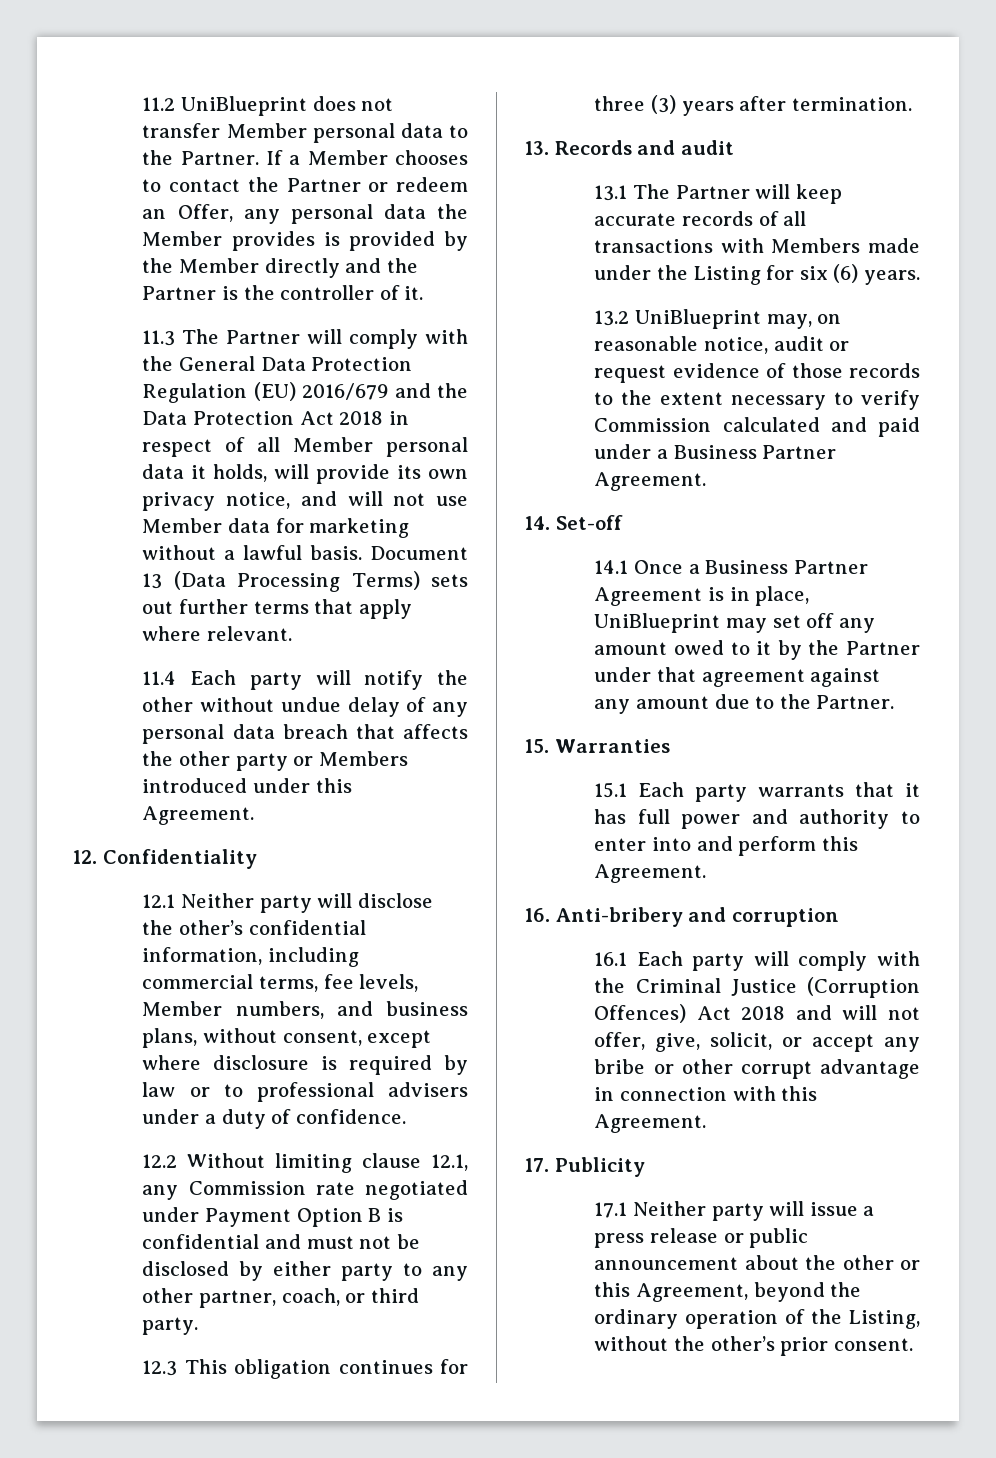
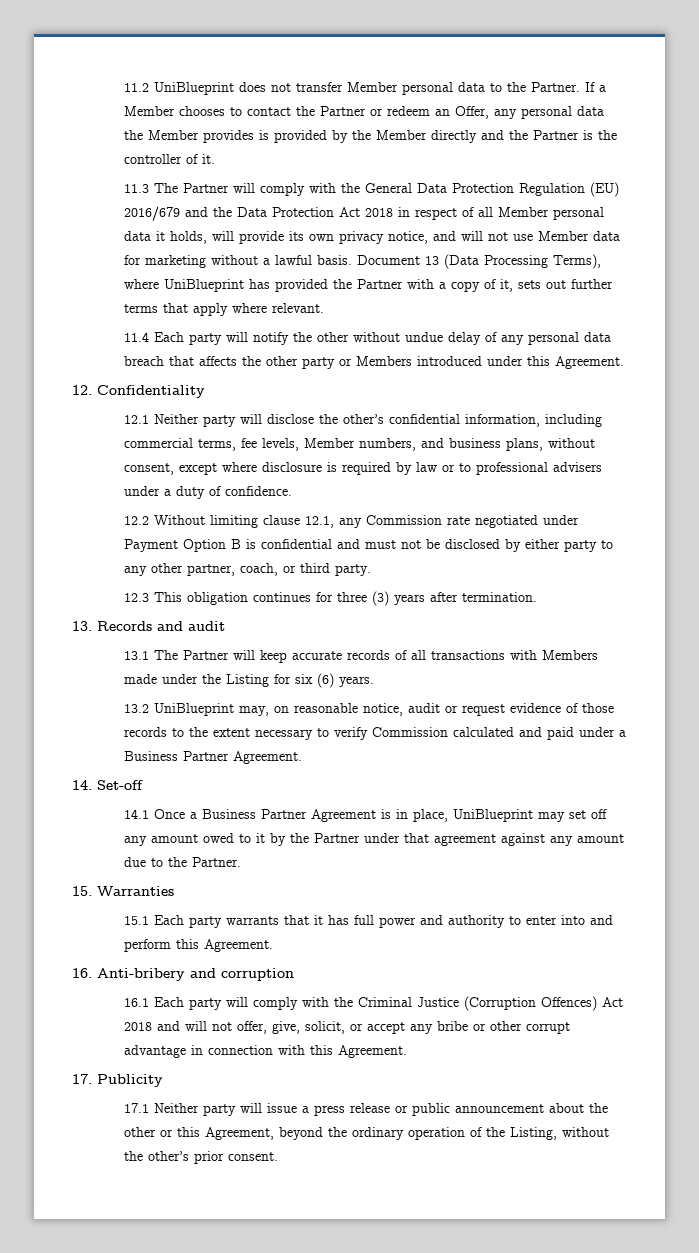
[351,571,420,590] Terms) -> [552,254,601,269] [123,279,513,292] Terms), where UniBlueprint has provided the Partner with a copy of it,

